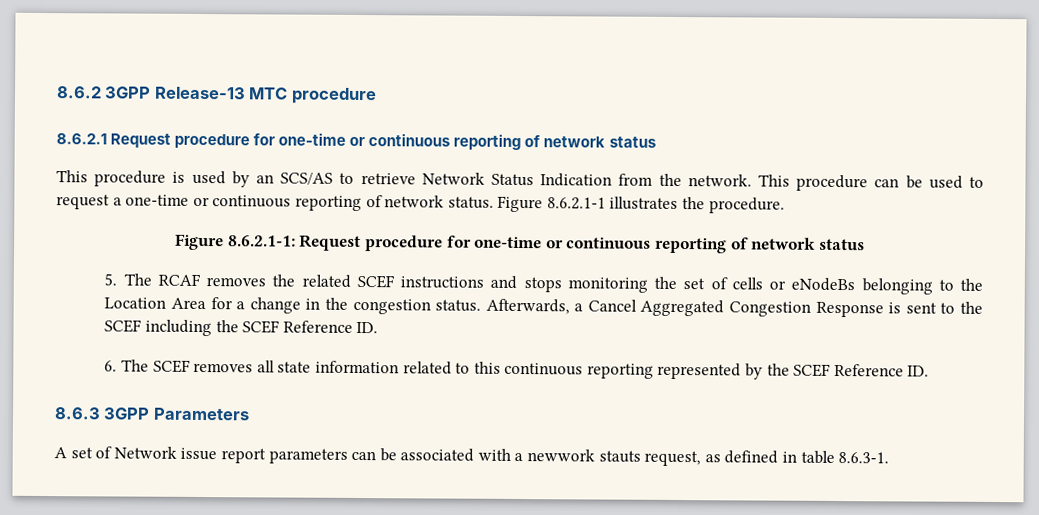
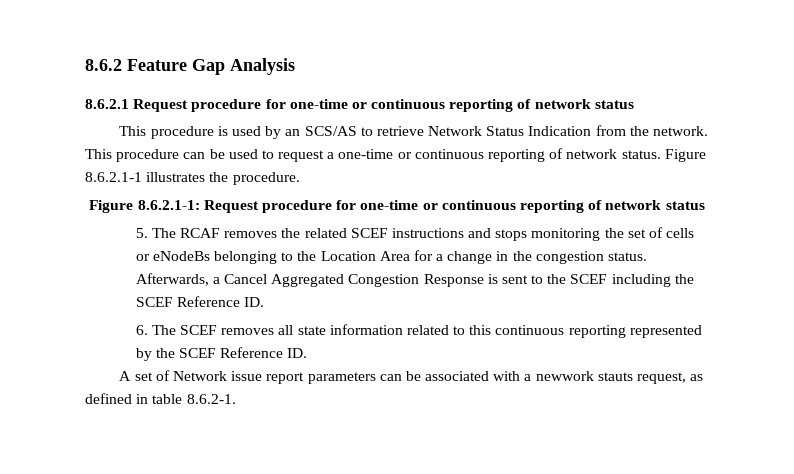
[104,86,377,105] 3GPP Release-13 MTC procedure -> [127,58,295,75] Feature Gap Analysis
[54,407,250,421] // 8.6.3 3GPP Parameters -> (308, 353) none
[838,452,890,464] 8.6.3-1. -> [186,394,236,404] 8.6.2-1.

